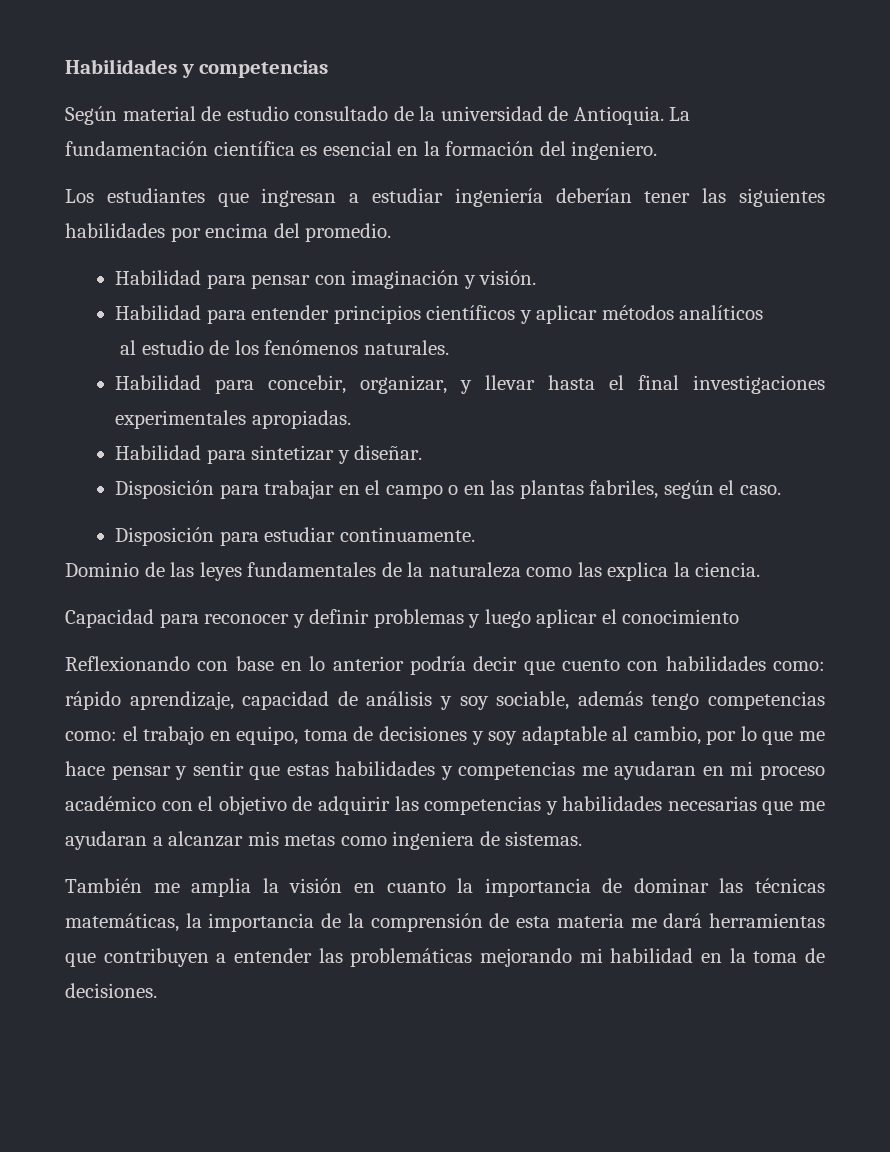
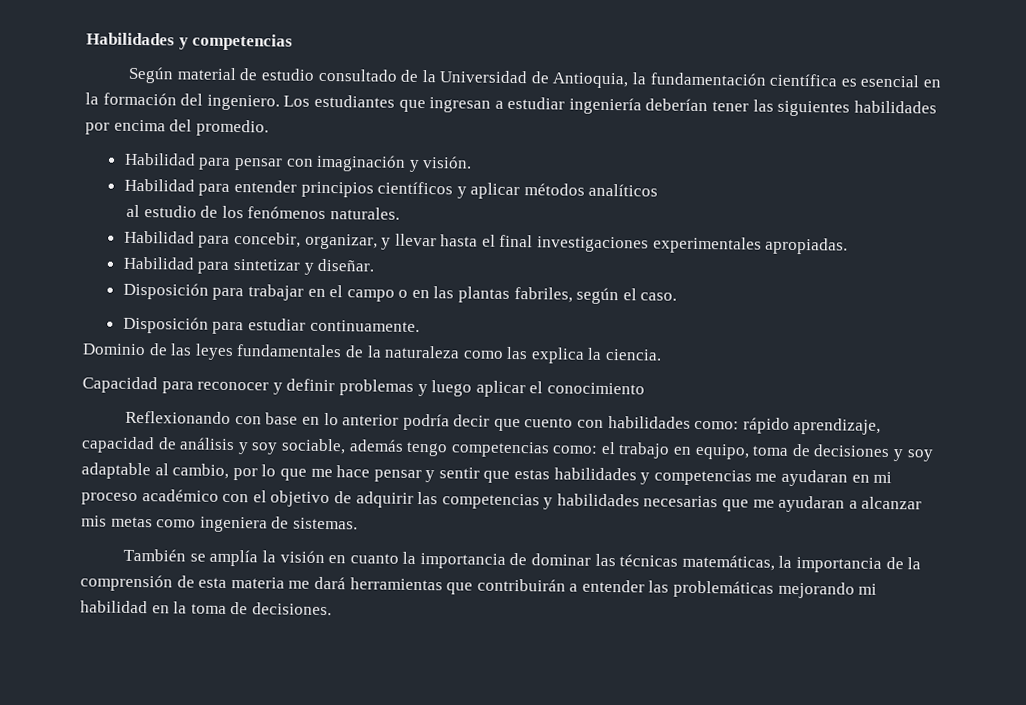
[440,106,691,125] universidad de Antioquia. La -> [439,70,647,89] Universidad de Antioquia, la
(658, 150) // -> (280, 102) none
[153,878,252,897] me amplia -> [189,549,259,567] se amplía
[103,948,209,967] contribuyen -> [476,578,566,592] contribuirán

